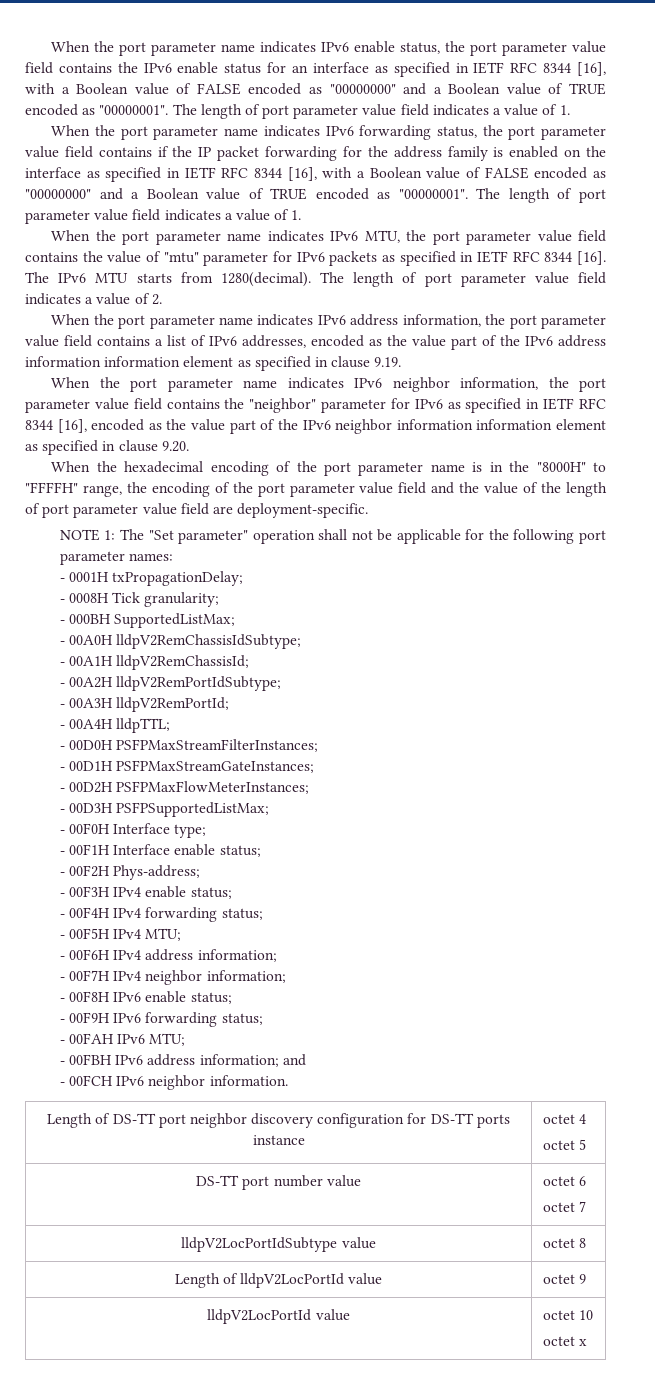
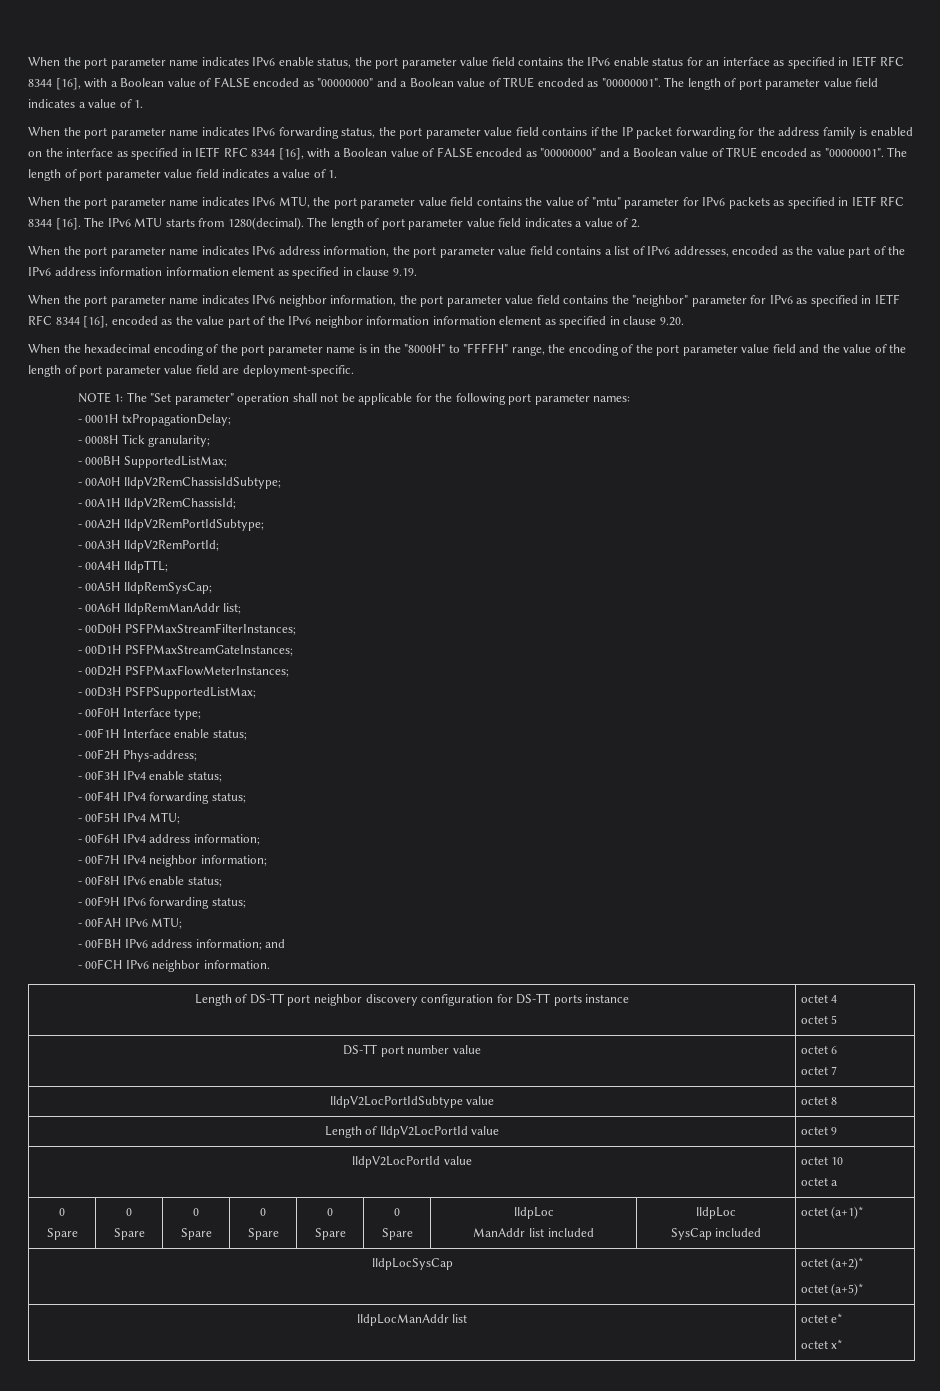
(171, 725) none -> [77,582,212,594] [77,603,242,615] // - 00A5H lldpRemSysCap; // - 00A6H lldpRemManAddr list;
[578,1339,587,1346] x -> [831,1180,839,1186] [59,1208,65,1216] [46,1228,78,1240] [126,1208,132,1216] [113,1228,145,1240] [193,1208,199,1216] [180,1228,212,1240] [260,1208,266,1216] [247,1228,279,1240] [327,1208,333,1216] [314,1228,346,1240] [394,1208,400,1216] [381,1228,413,1240] [513,1207,554,1219] [473,1228,594,1237] [695,1207,736,1219] [670,1228,762,1240] [800,1206,865,1219] [371,1258,453,1270] [800,1257,865,1270] [800,1283,865,1296] [356,1314,468,1326] [800,1313,844,1323] [800,1339,844,1349] a // 0 // Spare | 0 // Spare | 0 // Spare | 0 // Spare | 0 // Spare | 0 // Spare | lldpLoc // ManAddr list included | lldpLoc // SysCap included | octet (a+1)* // lldpLocSysCap | octet (a+2)* // octet (a+5)* // lldpLocManAddr list | octet e* // octet x*

